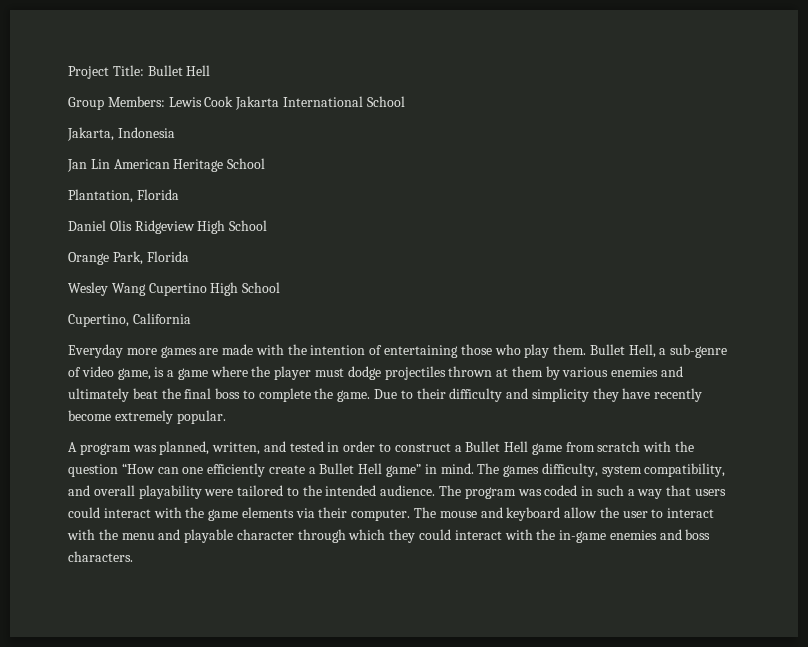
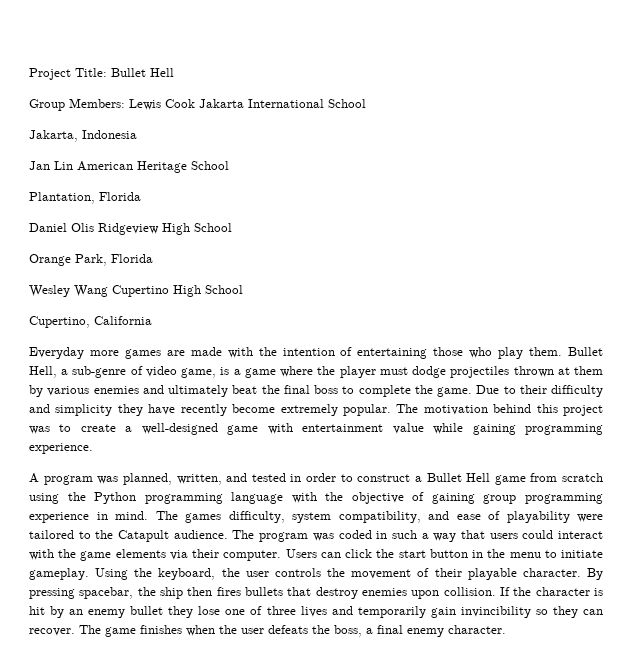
(226, 417) none -> [396,404,604,416] [29,423,603,435] [29,443,93,454] The motivation behind this project was to create a well-designed game with entertainment value while gaining programming experience.
[643,441,695,452] [68,463,422,477] with the question “How can one efficiently create a Bullet Hell game” -> [29,492,604,504] [29,512,89,523] using the Python programming language with the objective of gaining group programming experience
[93,485,135,496] overall -> [456,511,500,520] ease of
[325,485,377,496] intended -> [118,530,170,542] Catapult
[414,507,715,521] [67,529,711,543] [68,551,133,562] The mouse and keyboard allow the user to interact with the menu and playable character through which they could interact with the in-game enemies and boss characters. -> [285,549,604,558] [29,568,603,580] [29,587,603,599] [29,606,603,618] [29,625,506,637] Users can click the start button in the menu to initiate gameplay. Using the keyboard, the user controls the movement of their playable character. By pressing spacebar, the ship then fires bullets that destroy enemies upon collision. If the character is hit by an enemy bullet they lose one of three lives and temporarily gain invincibility so they can recover. The game finishes when the user defeats the boss, a final enemy character.

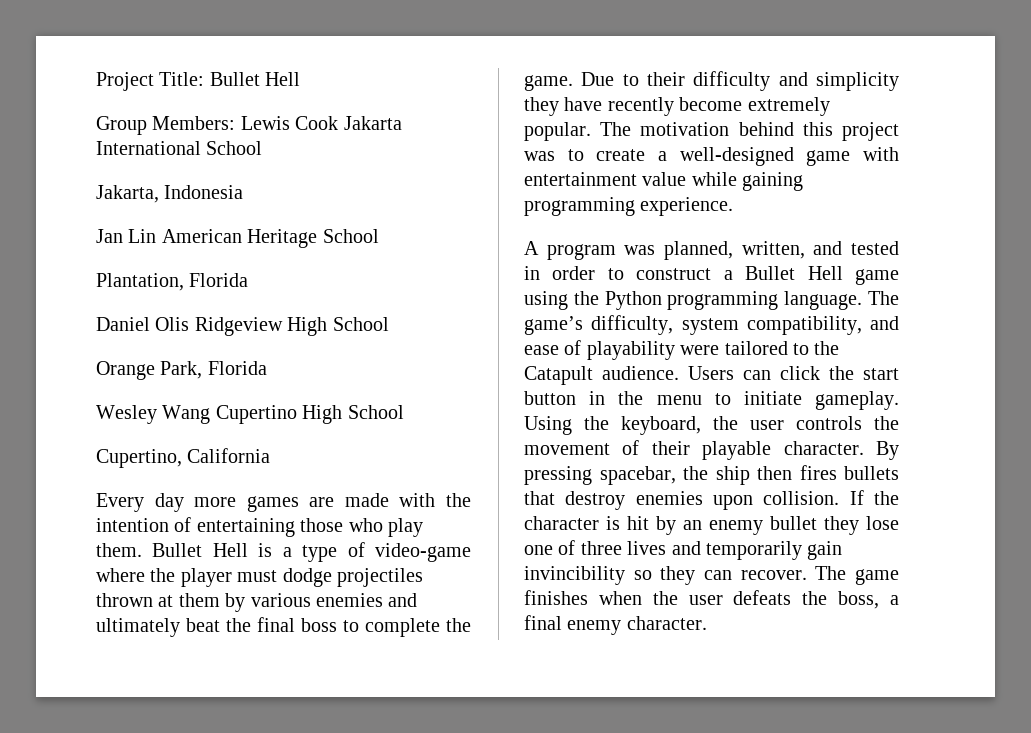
[29,347,84,359] Everyday -> [96,493,184,512] Every day
[29,366,276,378] Hell, a sub-genre of video game, is a game -> [212,542,471,562] Hell is a type of video-game
[530,473,603,482] from scratch -> (899, 277) none
[231,492,604,504] [29,511,221,523] language with the objective of gaining group programming experience in mind. The games -> [784,291,899,310] [524,316,583,335] language. The game’s
[232,530,603,542] [29,549,282,561] The program was coded in such a way that users could interact with the game elements via their computer. -> (679, 373) none

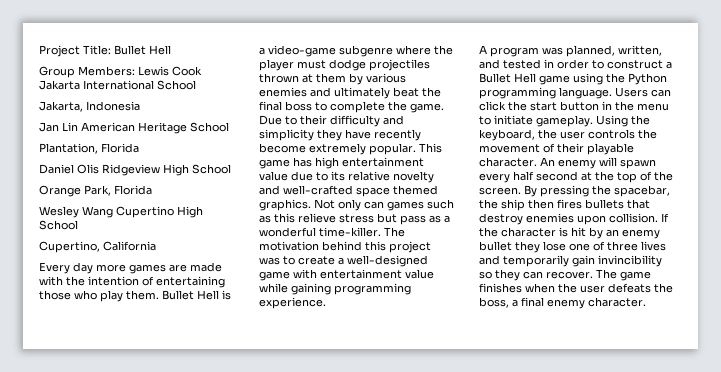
[302,542,471,562] type of video-game -> [268,45,393,57] video-game subgenre
(591, 131) none -> [419,143,442,153] [259,157,424,169] [259,171,434,183] [259,185,438,197] [259,199,454,211] [259,213,450,225] [259,227,381,237] This game has high entertainment value due to its relative novelty and well-crafted space themed graphics. Not only can games such as this relieve stress but pass as a wonderful time-killer.
[868,291,899,305] [524,315,899,335] [524,340,840,360] [524,366,679,385] The game’s difficulty, system compatibility, and ease of playability were tailored to the Catapult audience. -> (612, 93) none
(864, 448) none -> [540,157,656,169] [479,171,673,183] [479,187,521,195] An enemy will spawn every half second at the top of the screen.
(592, 475) none -> [592,185,611,195] the

